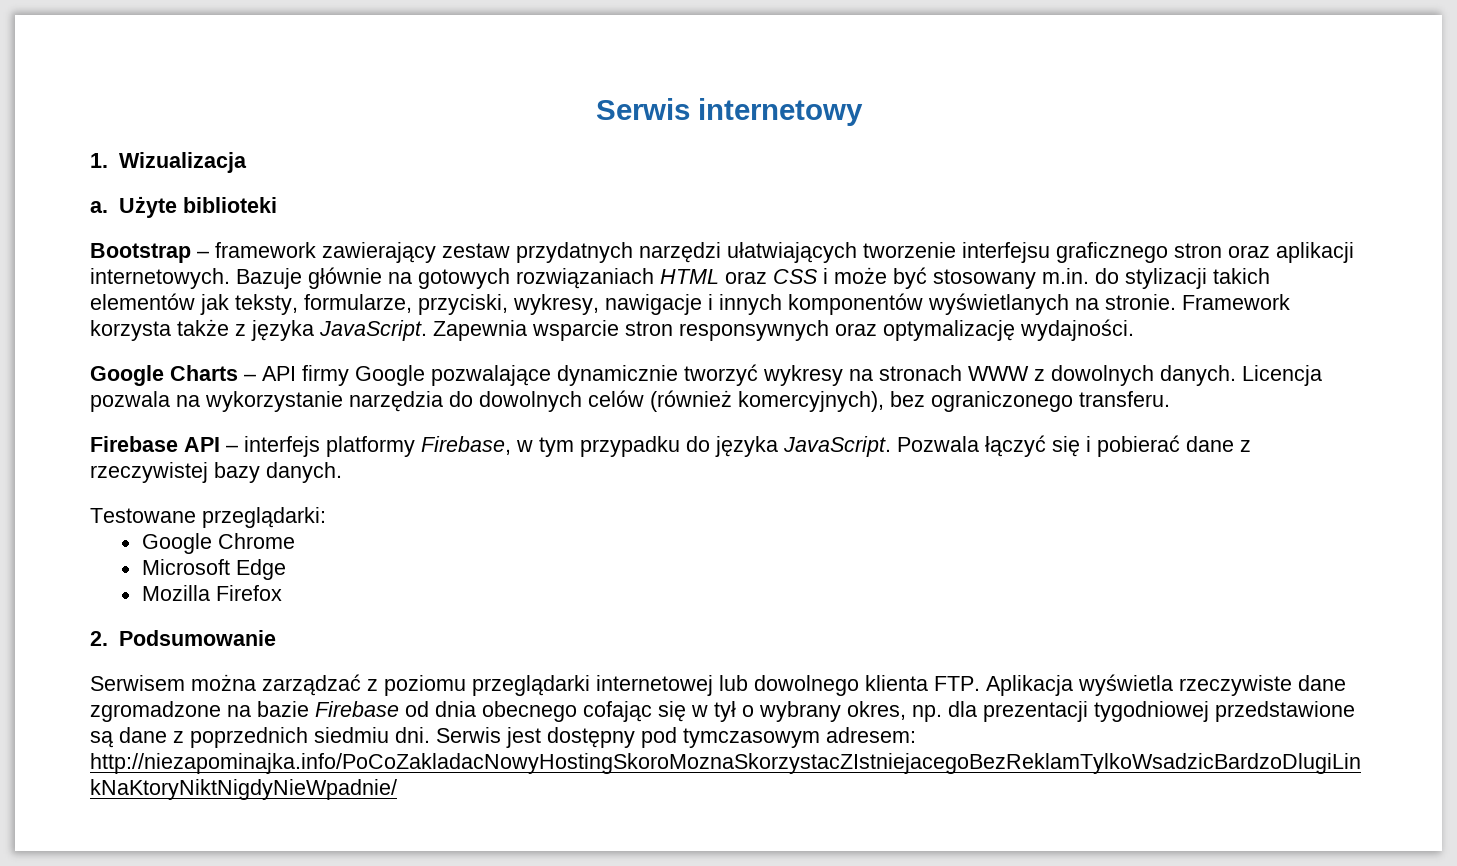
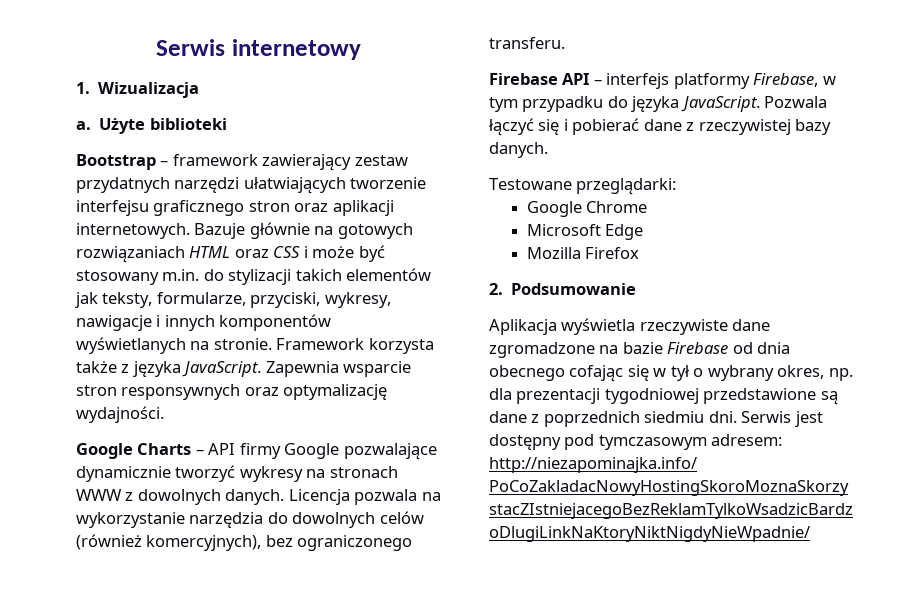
[90,674,980,696] Serwisem można zarządzać z poziomu przeglądarki internetowej lub dowolnego klienta FTP. -> (637, 289) none

